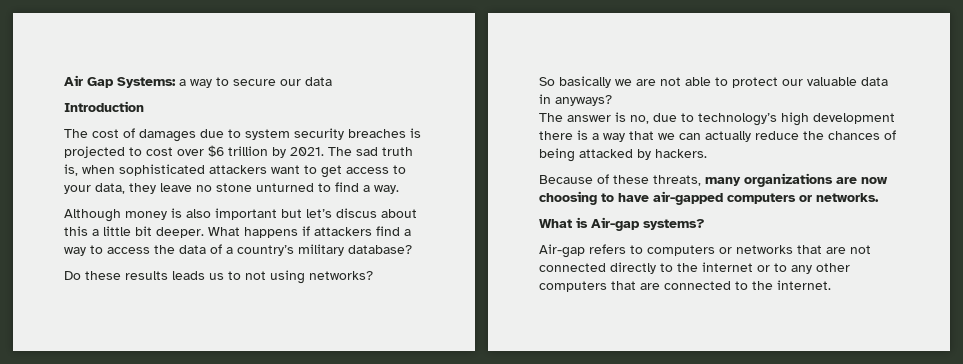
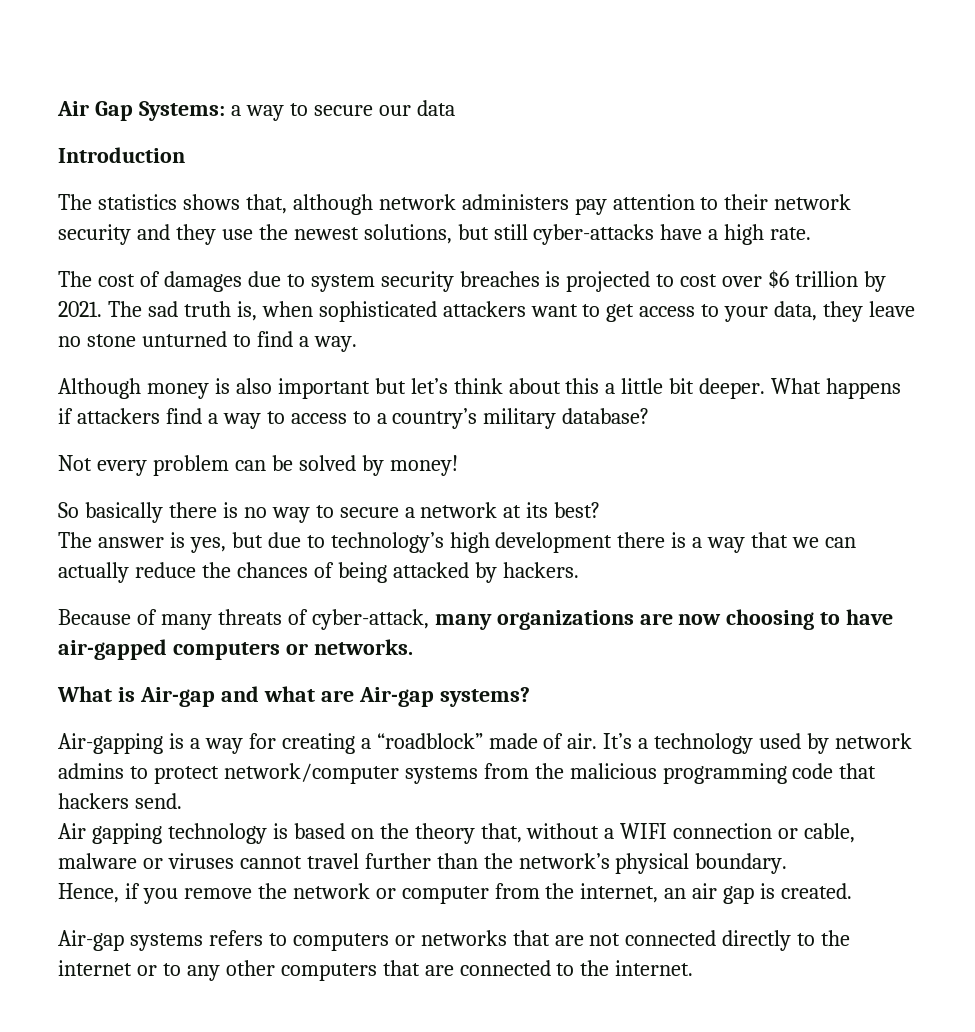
(144, 106) none -> [58,194,852,215] [58,224,812,245] // The statistics shows that, although network administers pay attention to their network security and they use the newest solutions, but still cyber-attacks have a high rate.
[336,208,377,218] discus -> [453,378,503,394] think
[154,244,222,254] the data of -> [352,411,371,424] to
[64,270,373,284] [539,76,888,88] [539,94,612,106] Do these results leads us to not using networks? // So basically we are not able to protect our valuable data in anyways? -> [58,455,458,476] [58,502,601,523] Not every problem can be solved by money! // So basically there is no way to secure a network at its best?
[630,115,649,124] no, -> [189,532,263,553] yes, but
[613,175,701,186] these threats, -> [160,609,429,630] many threats of cyber-attack,
[643,219,705,230] [539,244,585,258] systems? // Air-gap -> [220,686,530,707] [58,733,913,754] [58,763,877,784] [58,793,182,809] [58,823,856,844] [58,853,788,874] [58,883,853,904] [58,930,203,951] and what are Air-gap systems? // Air-gapping is a way for creating a “roadblock” made of air. It’s a technology used by network admins to protect network/computer systems from the malicious programming code that hackers send. // Air gapping technology is based on the theory that, without a WIFI connection or cable, malware or viruses cannot travel further than the network’s physical boundary. // Hence, if you remove the network or computer from the internet, an air gap is created. // Air-gap systems

